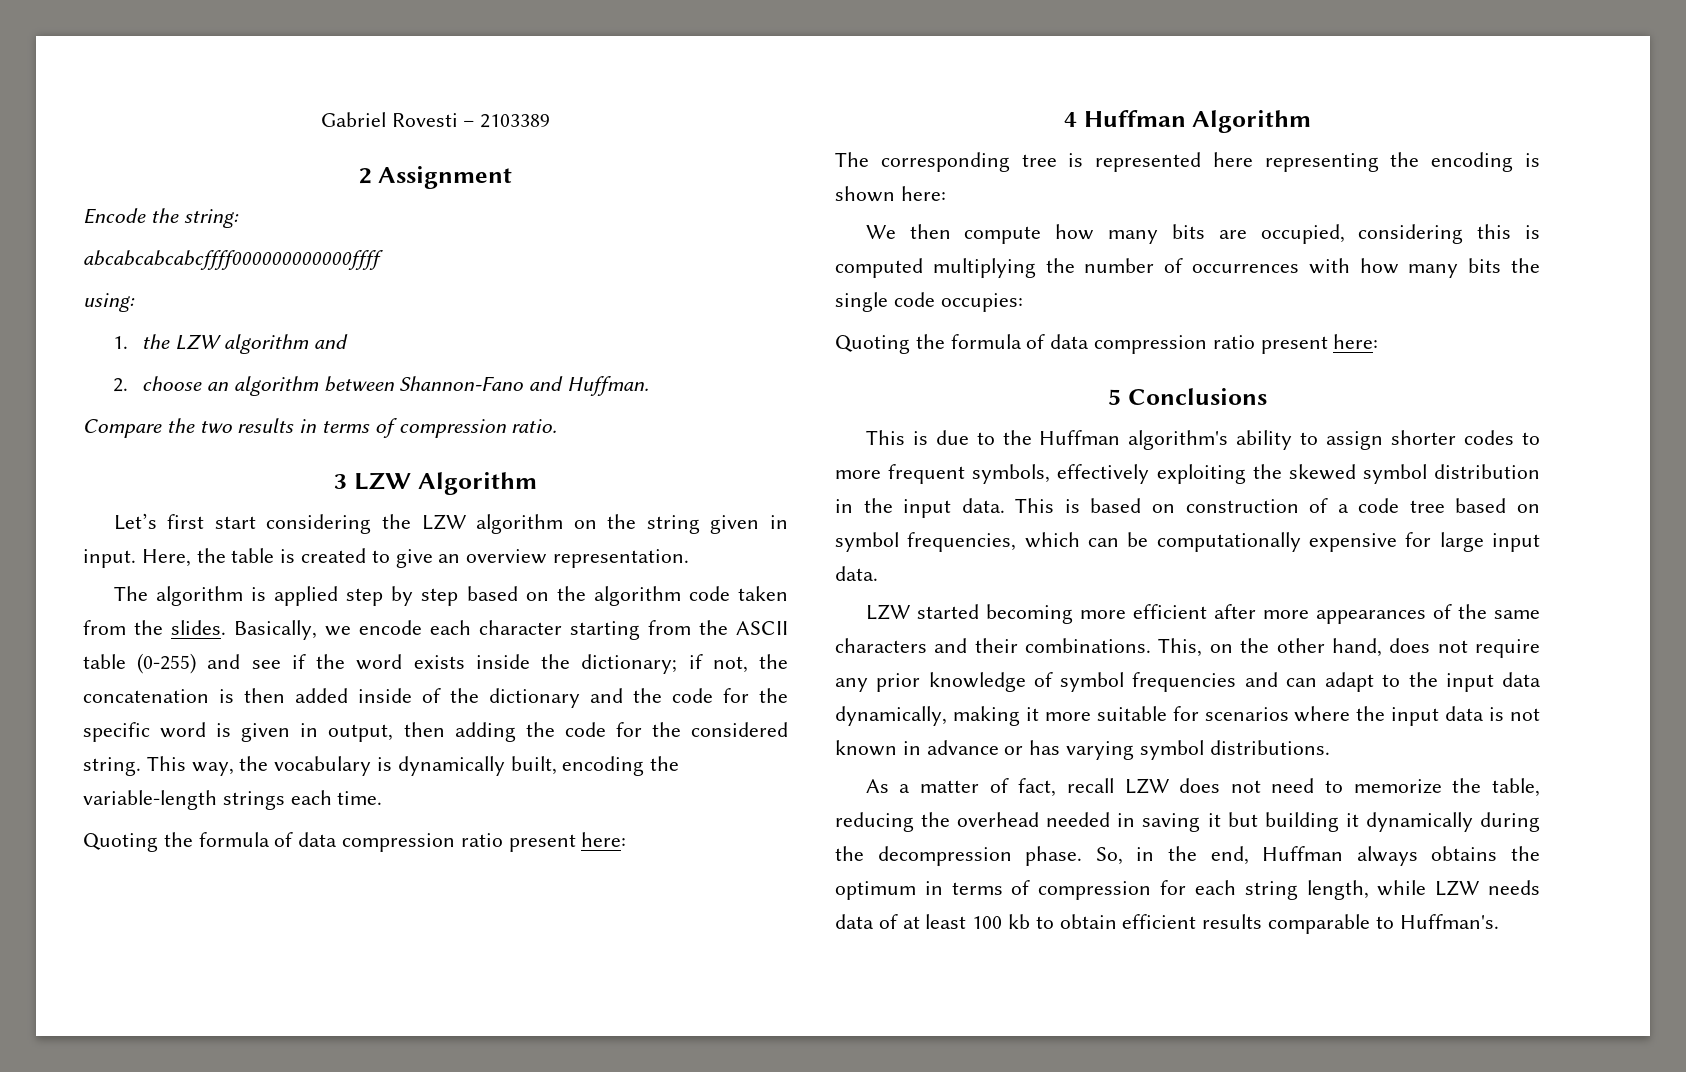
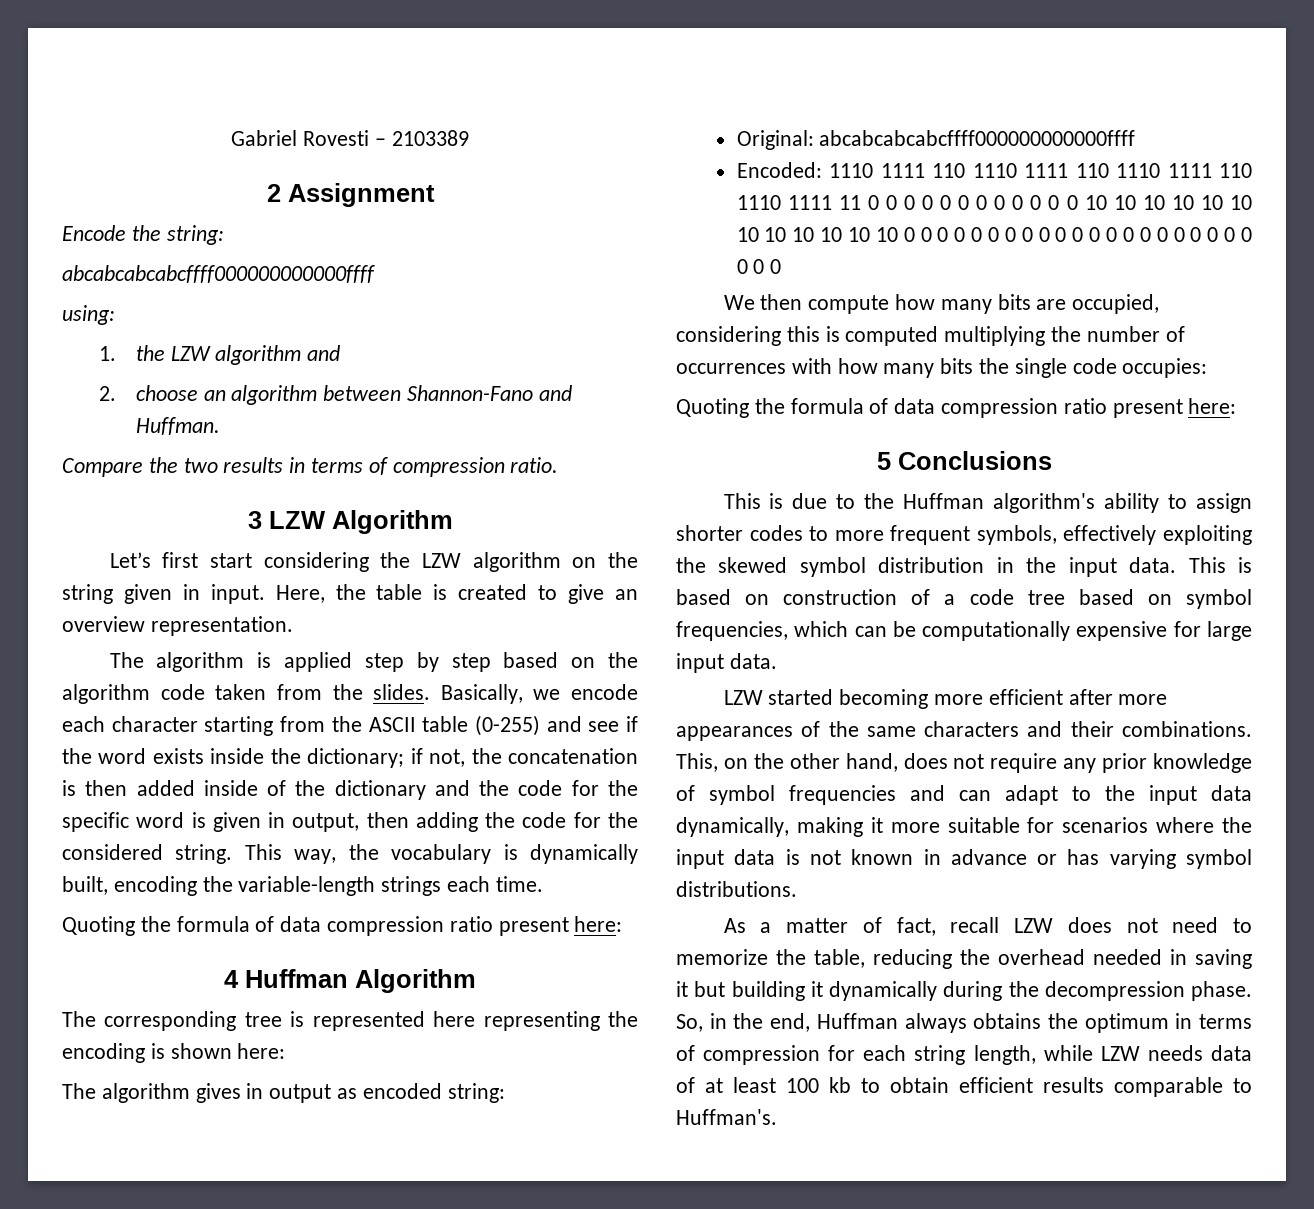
(946, 193) none -> [62,1083,505,1103] [736,130,1136,150] [736,162,1252,178] [736,195,1253,210] [736,227,1252,242] [736,259,782,274] // The algorithm gives in output as encoded string: // Original: abcabcabcabcffff000000000000ffff // Encoded: 1110 1111 110 1110 1111 110 1110 1111 110 1110 1111 11 0 0 0 0 0 0 0 0 0 0 0 0 10 10 10 10 10 10 10 10 10 10 10 10 0 0 0 0 0 0 0 0 0 0 0 0 0 0 0 0 0 0 0 0 0 0 0 0

